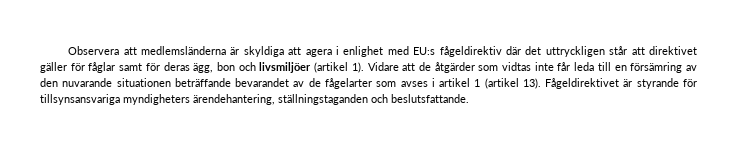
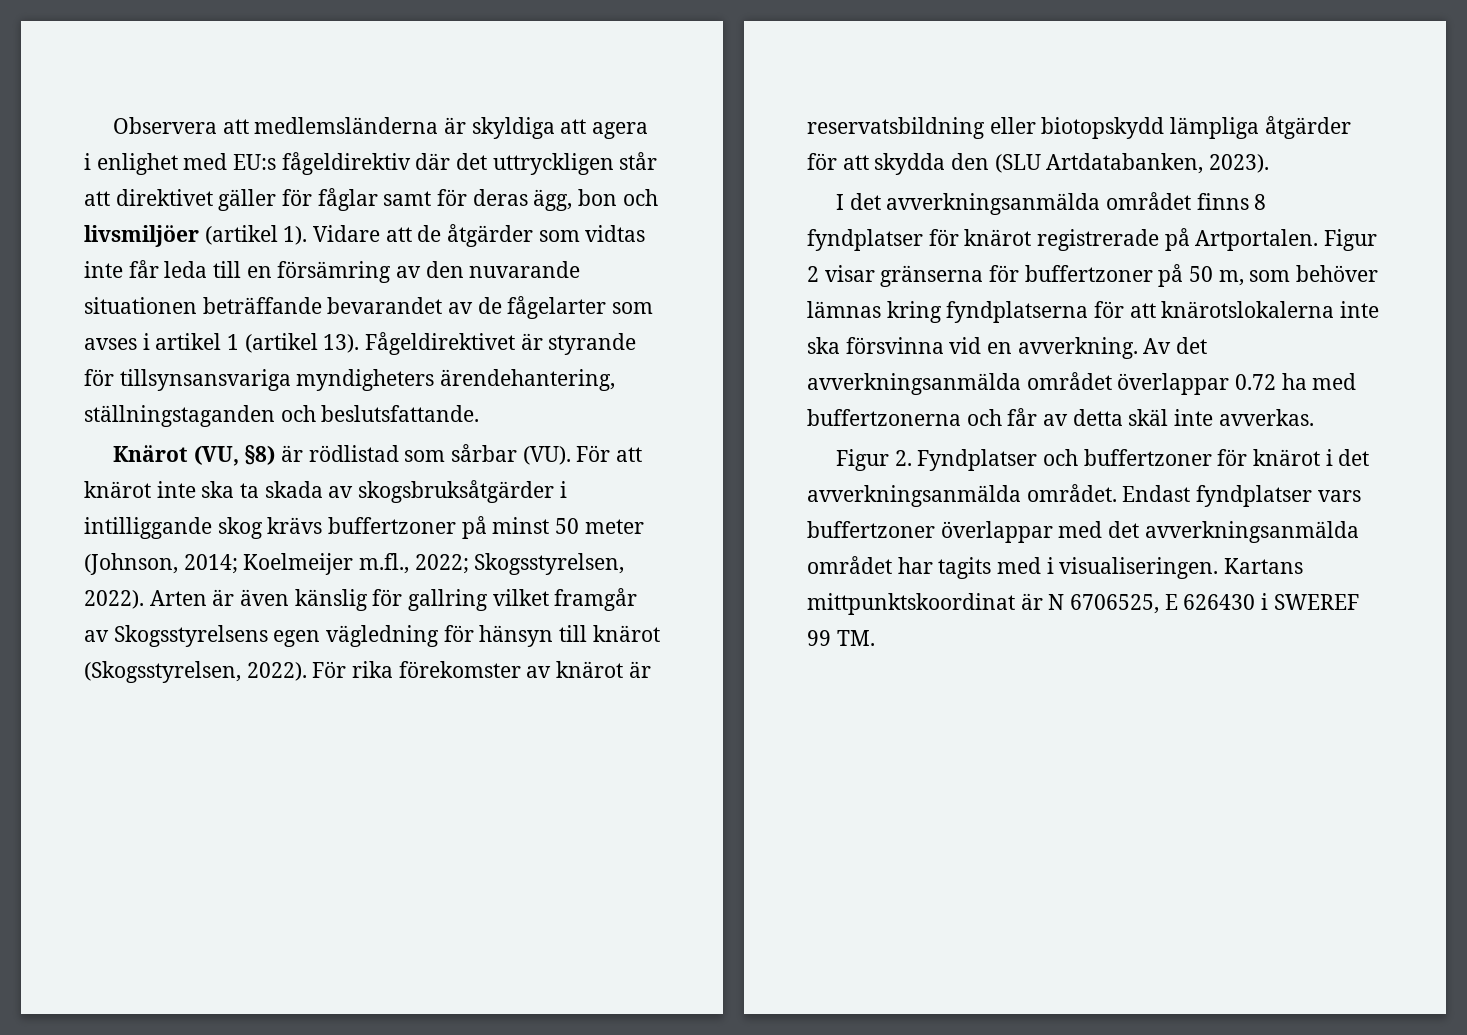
(469, 98) none -> [113,444,643,466] [84,480,567,503] [84,516,644,539] [84,553,625,575] [84,588,638,611] [84,625,660,647] [84,661,651,683] [807,116,1351,139] [807,153,1270,175] [836,192,1267,215] [807,228,1378,251] [807,264,1379,287] [807,301,1380,323] [807,337,1208,359] [807,372,1357,395] [807,408,1314,426] [836,449,1370,471] [807,484,1361,507] [807,521,1359,543] [807,556,1304,579] [807,593,1359,615] [807,630,875,646] // Knärot (VU, §8) är rödlistad som sårbar (VU). För att knärot inte ska ta skada av skogsbruksåtgärder i intilliggande skog krävs buffertzoner på minst 50 meter (Johnson, 2014; Koelmeijer m.fl., 2022; Skogsstyrelsen, 2022). Arten är även känslig för gallring vilket framgår av Skogsstyrelsens egen vägledning för hänsyn till knärot (Skogsstyrelsen, 2022). För rika förekomster av knärot är reservatsbildning eller biotopskydd lämpliga åtgärder för att skydda den (SLU Artdatabanken, 2023). // I det avverkningsanmälda området finns 8 fyndplatser för knärot registrerade på Artportalen. Figur 2 visar gränserna för buffertzoner på 50 m, som behöver lämnas kring fyndplatserna för att knärotslokalerna inte ska försvinna vid en avverkning. Av det avverkningsanmälda området överlappar 0.72 ha med buffertzonerna och får av detta skäl inte avverkas. // Figur 2. Fyndplatser och buffertzoner för knärot i det avverkningsanmälda området. Endast fyndplatser vars buffertzoner överlappar med det avverkningsanmälda området har tagits med i visualiseringen. Kartans mittpunktskoordinat är N 6706525, E 626430 i SWEREF 99 TM.

